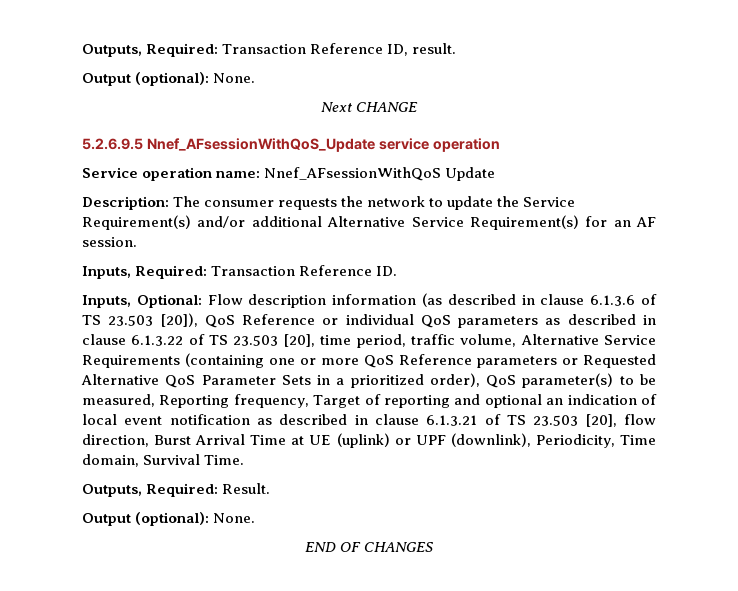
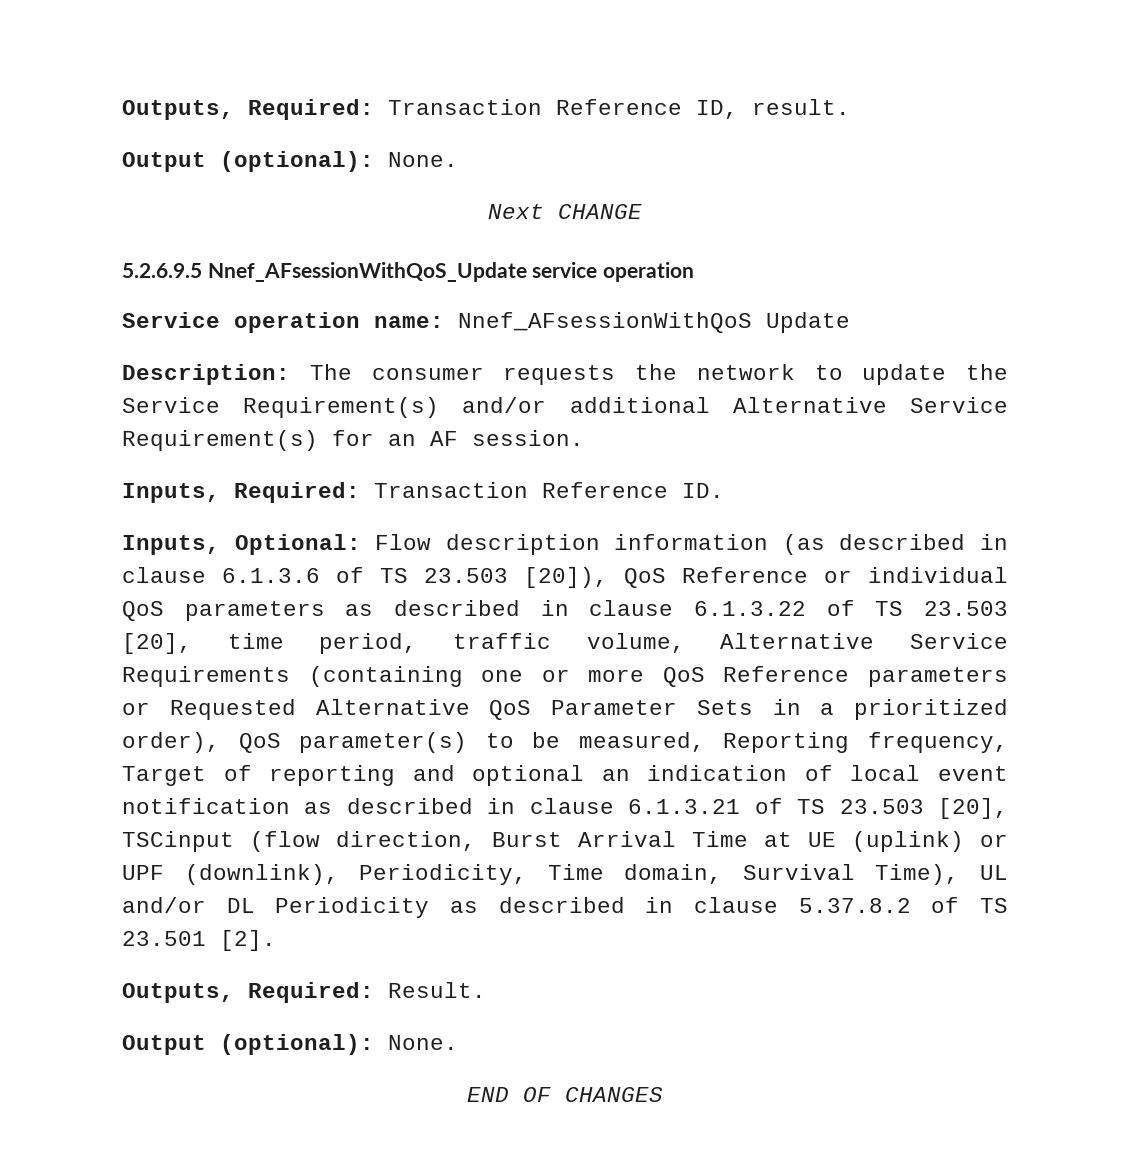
[623,414,656,425] flow -> [122,831,320,852] TSCinput (flow
[204,455,245,465] Time. -> [875,864,1008,885] [122,897,1008,918] [122,930,276,951] Time), UL and/or DL Periodicity as described in clause 5.37.8.2 of TS 23.501 [2].

